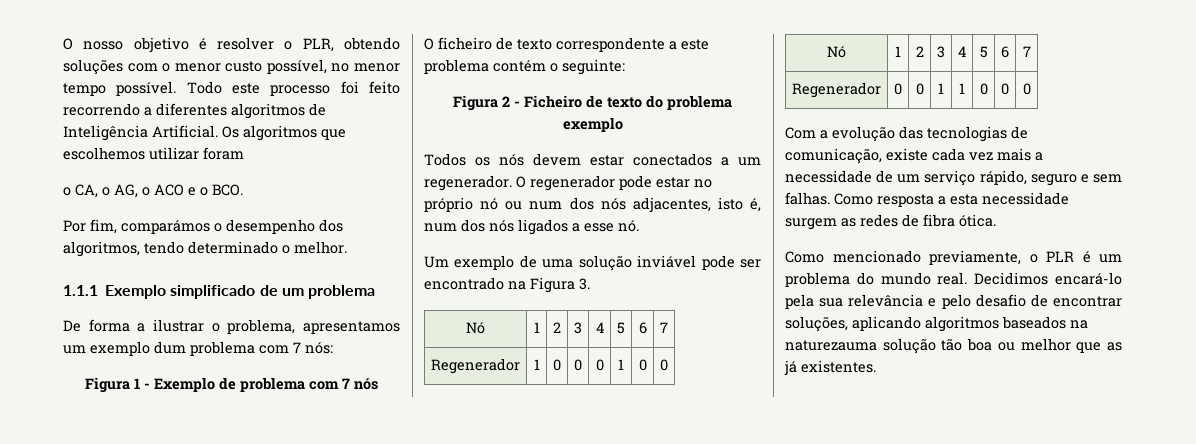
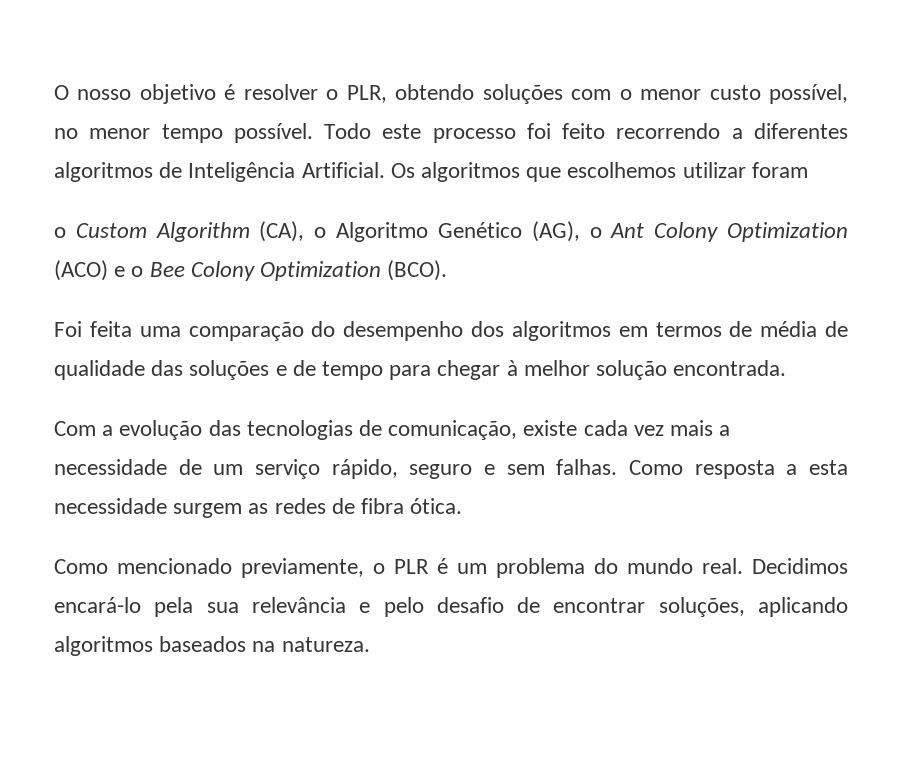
[75,184,243,198] [63,219,343,234] [63,241,347,257] [63,285,375,299] [63,319,400,334] [63,341,333,356] [85,377,378,393] [424,37,709,52] [424,59,625,75] [453,95,732,111] [562,117,623,132] [424,153,761,166] [424,175,712,191] [424,197,761,213] [424,219,639,235] [424,255,761,271] [424,277,590,293] [466,322,485,334] [533,322,540,333] [553,322,561,333] [574,322,582,334] [595,322,604,333] [617,322,625,334] [638,322,647,334] [660,322,668,333] [431,358,520,374] [533,359,540,370] [553,359,561,371] [574,359,582,371] [595,359,604,371] [618,359,624,370] [638,359,647,371] [660,359,668,371] [827,46,846,58] [895,46,901,57] [915,46,924,57] [937,46,945,58] [958,46,966,57] [979,46,988,58] [1001,46,1009,58] [1022,46,1031,57] [792,82,881,98] [894,83,902,95] [915,83,924,95] [938,83,944,94] [959,83,965,94] [979,83,988,95] [1001,83,1009,95] [1022,83,1031,95] CA, o AG, o ACO e o BCO. // Por fim, comparámos o desempenho dos algoritmos, tendo determinado o melhor. // 1.1.1 Exemplo simplificado de um problema // De forma a ilustrar o problema, apresentamos um exemplo dum problema com 7 nós: // Figura 1 - Exemplo de problema com 7 nós // O ficheiro de texto correspondente a este problema contém o seguinte: // Figura 2 - Ficheiro de texto do problema exemplo // Todos os nós devem estar conectados a um regenerador. O regenerador pode estar no próprio nó ou num dos nós adjacentes, isto é, num dos nós ligados a esse nó. // Um exemplo de uma solução inviável pode ser encontrado na Figura 3. // Nó | 1 | 2 | 3 | 4 | 5 | 6 | 7 // Regenerador | 1 | 0 | 0 | 0 | 1 | 0 | 0 // Nó | 1 | 2 | 3 | 4 | 5 | 6 | 7 // Regenerador | 0 | 0 | 1 | 1 | 0 | 0 | 0 -> [75,221,848,242] [54,260,448,281] [54,321,849,341] [54,360,787,380] Custom Algorithm (CA), o Algoritmo Genético (AG), o Ant Colony Optimization (ACO) e o Bee Colony Optimization (BCO). // Foi feita uma comparação do desempenho dos algoritmos em termos de média de qualidade das soluções e de tempo para chegar à melhor solução encontrada.
[785,338,1122,354] [784,360,876,376] naturezauma solução tão boa ou melhor que as já existentes. -> [281,637,370,652] natureza.

